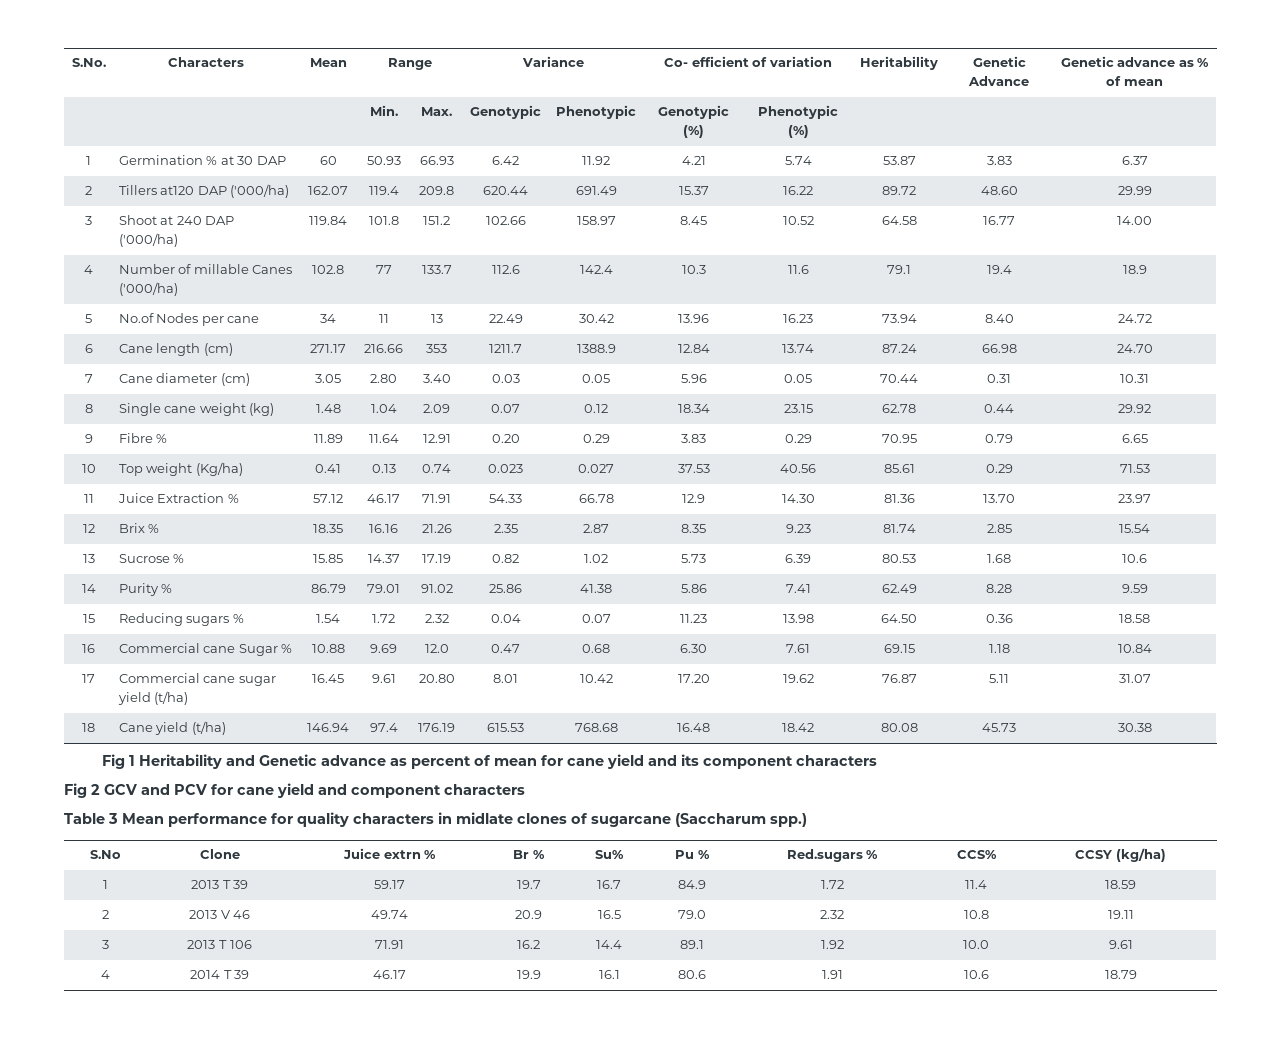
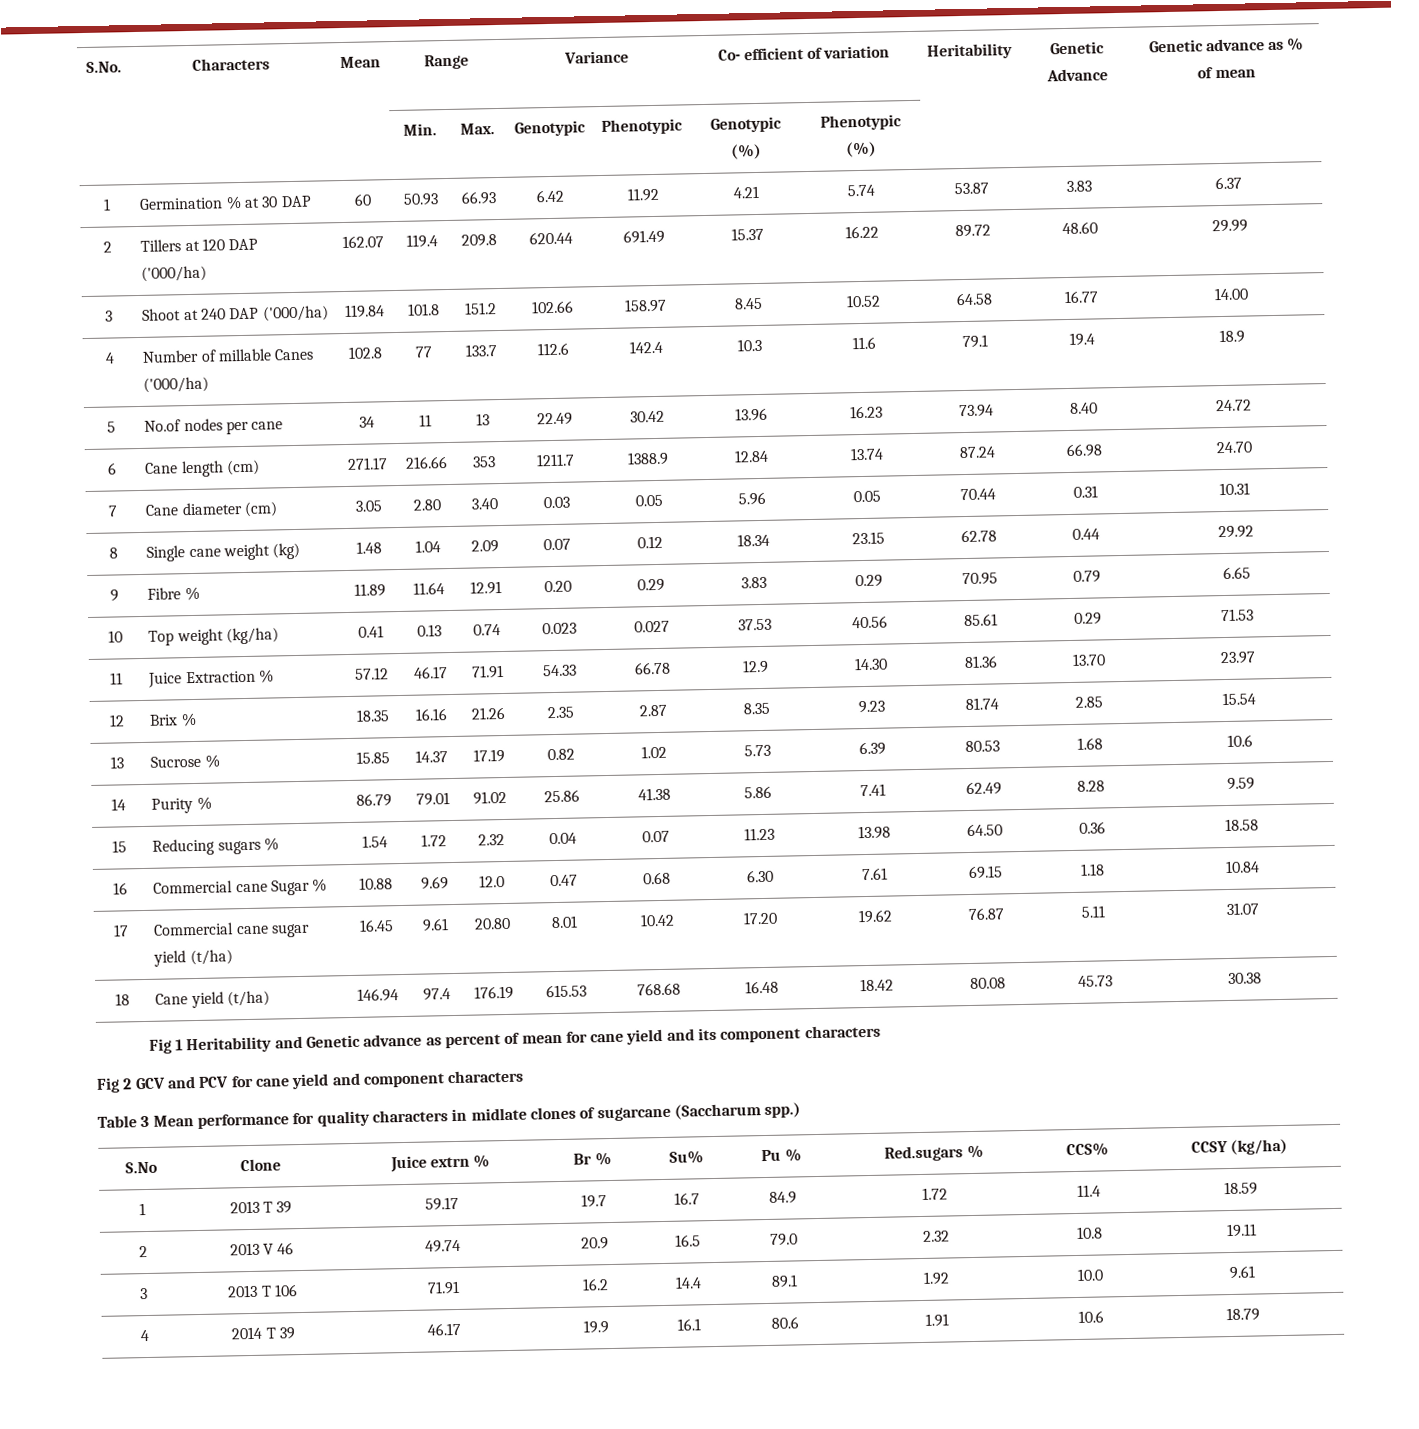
[160,186,195,195] at120 -> [184,238,225,252] at 120
[156,313,199,323] Nodes -> [183,418,223,432] nodes
[195,462,243,476] (Kg/ha) -> [225,627,279,645] (kg/ha)

